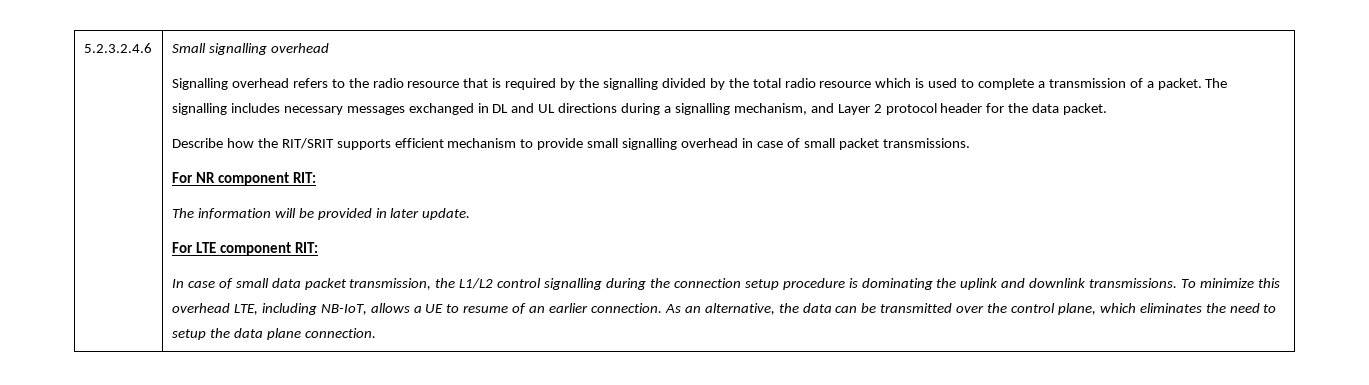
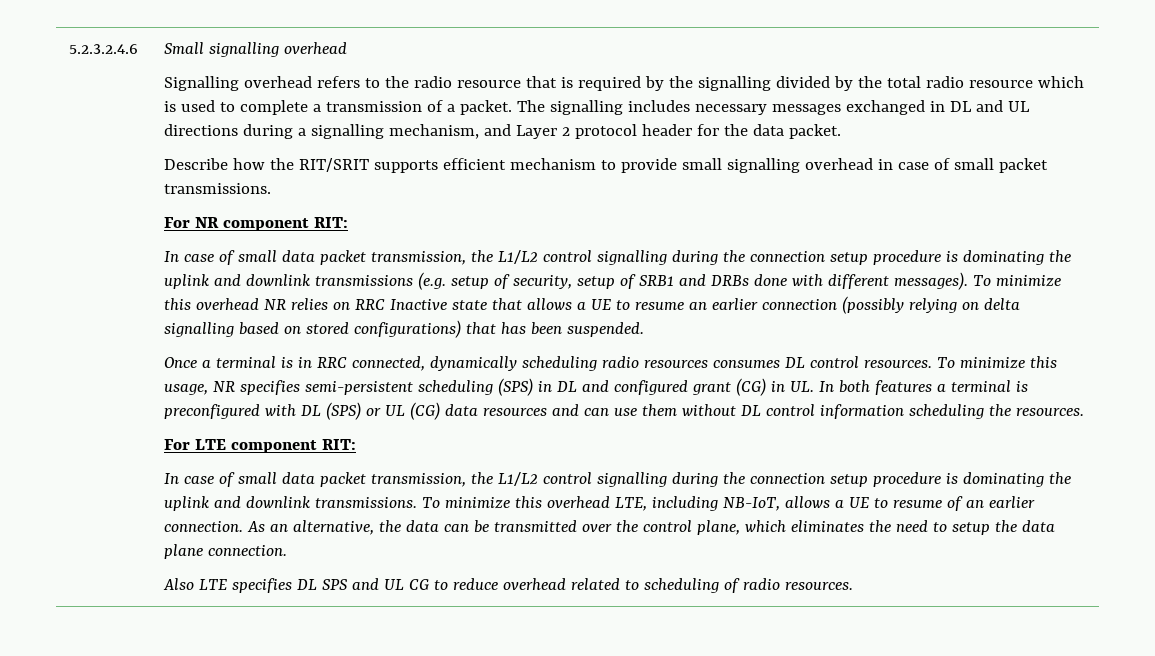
[171,208,471,220] The information will be provided in later update. -> [163,250,1071,265] [163,272,1061,290] [163,296,1020,314] [163,320,644,338] [163,356,1057,371] [163,378,1028,396] [163,402,1084,420] In case of small data packet transmission, the L1/L2 control signalling during the connection setup procedure is dominating the uplink and downlink transmissions (e.g. setup of security, setup of SRB1 and DRBs done with different messages). To minimize this overhead NR relies on RRC Inactive state that allows a UE to resume an earlier connection (possibly relying on delta signalling based on stored configurations) that has been suspended. // Once a terminal is in RRC connected, dynamically scheduling radio resources consumes DL control resources. To minimize this usage, NR specifies semi-persistent scheduling (SPS) in DL and configured grant (CG) in UL. In both features a terminal is preconfigured with DL (SPS) or UL (CG) data resources and can use them without DL control information scheduling the resources.
(376, 333) none -> [162,578,853,593] // Also LTE specifies DL SPS and UL CG to reduce overhead related to scheduling of radio resources.

